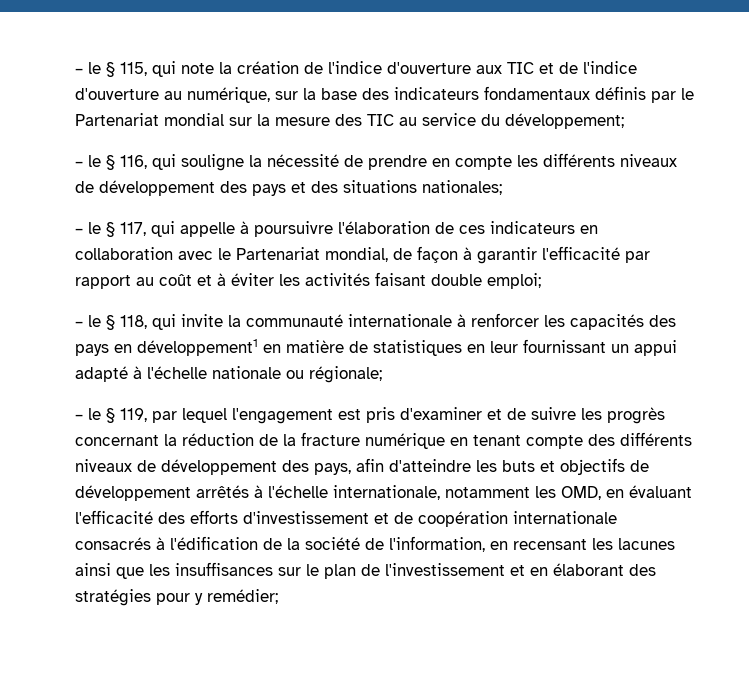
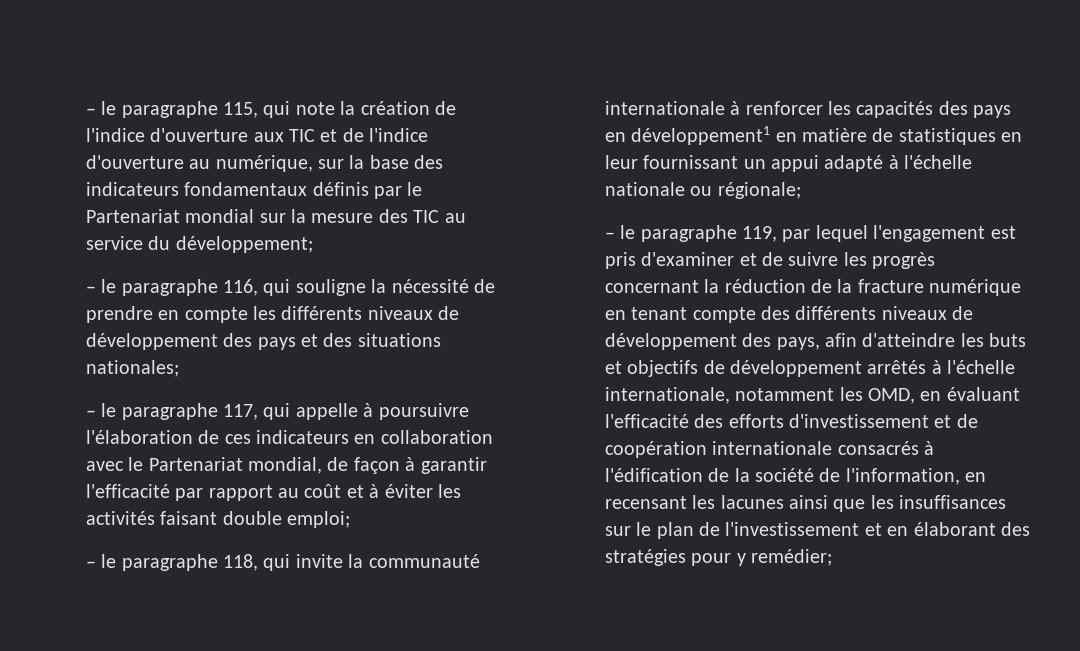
[75,62,116,77] – le § -> [85,101,218,118] – le paragraphe
[106,155,116,170] § -> [121,279,218,296] paragraphe
[106,222,116,237] § -> [121,403,218,420] paragraphe
[106,315,116,330] § -> [121,554,218,571] paragraphe
[106,408,116,423] § -> [640,225,737,242] paragraphe

